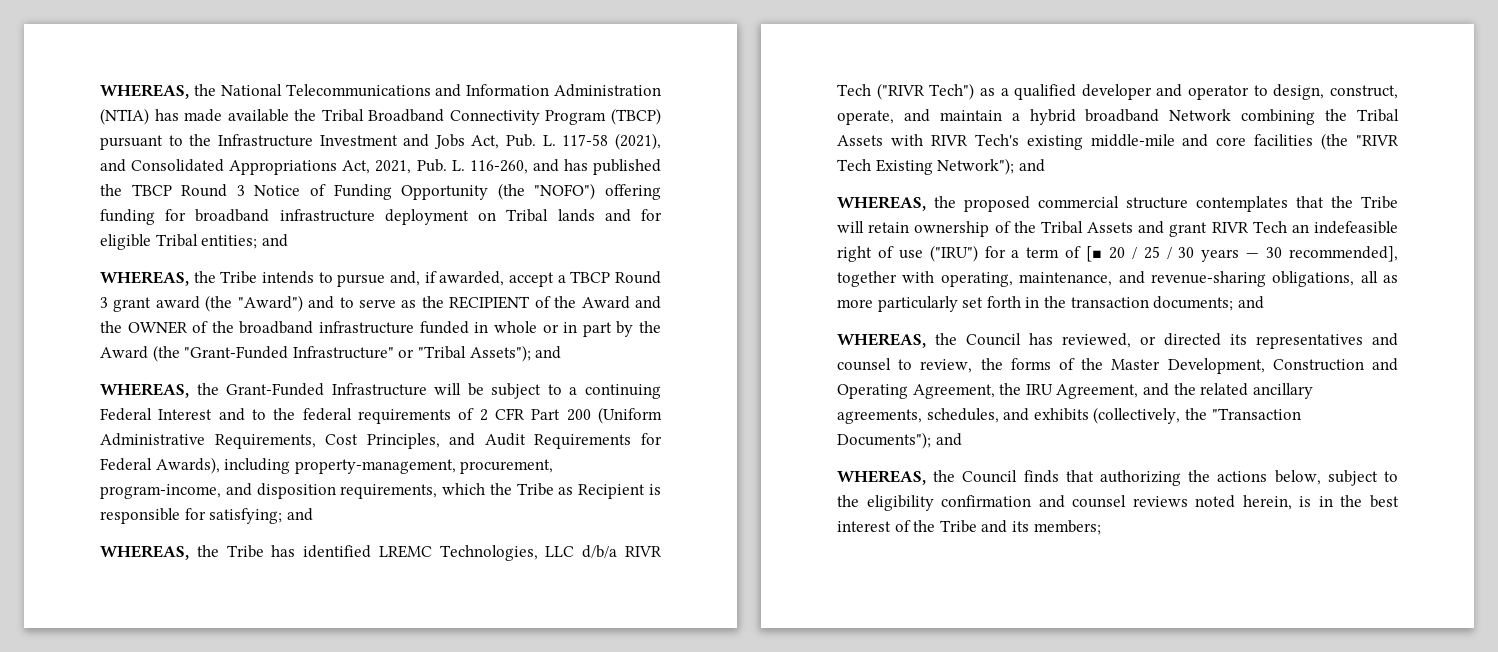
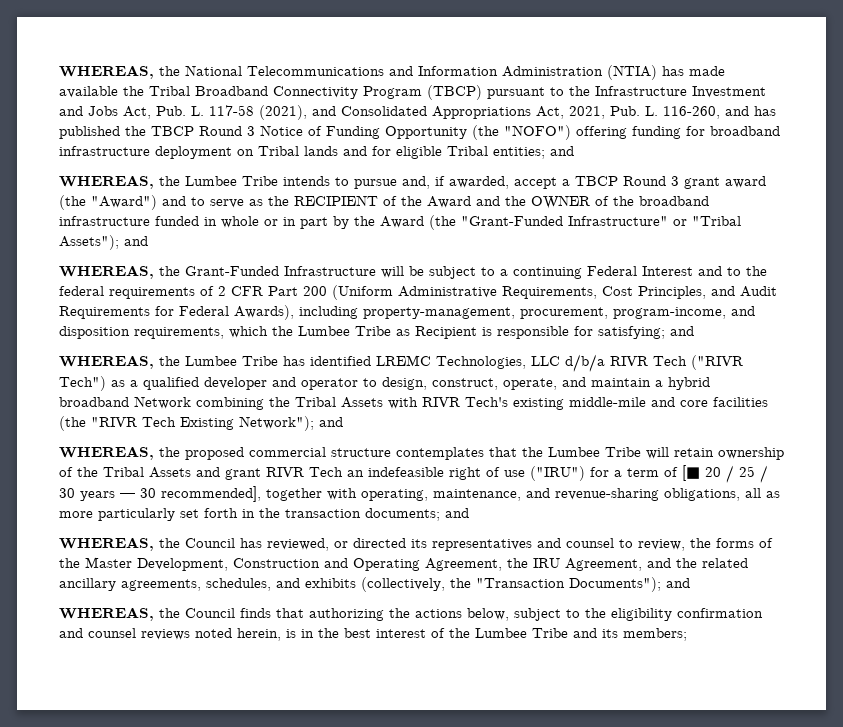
(216, 277) none -> [185,176,237,186] Lumbee
(512, 489) none -> [298,326,350,336] Lumbee
(219, 551) none -> [185,356,237,366] Lumbee
(1353, 202) none -> [548,447,600,457] Lumbee
(936, 526) none -> [475,628,527,638] Lumbee

